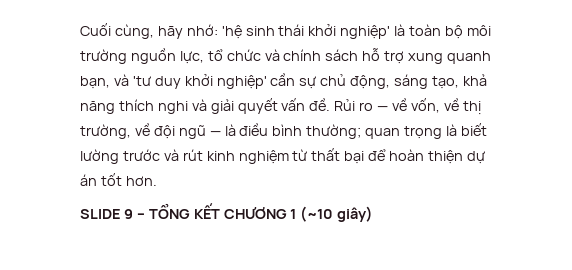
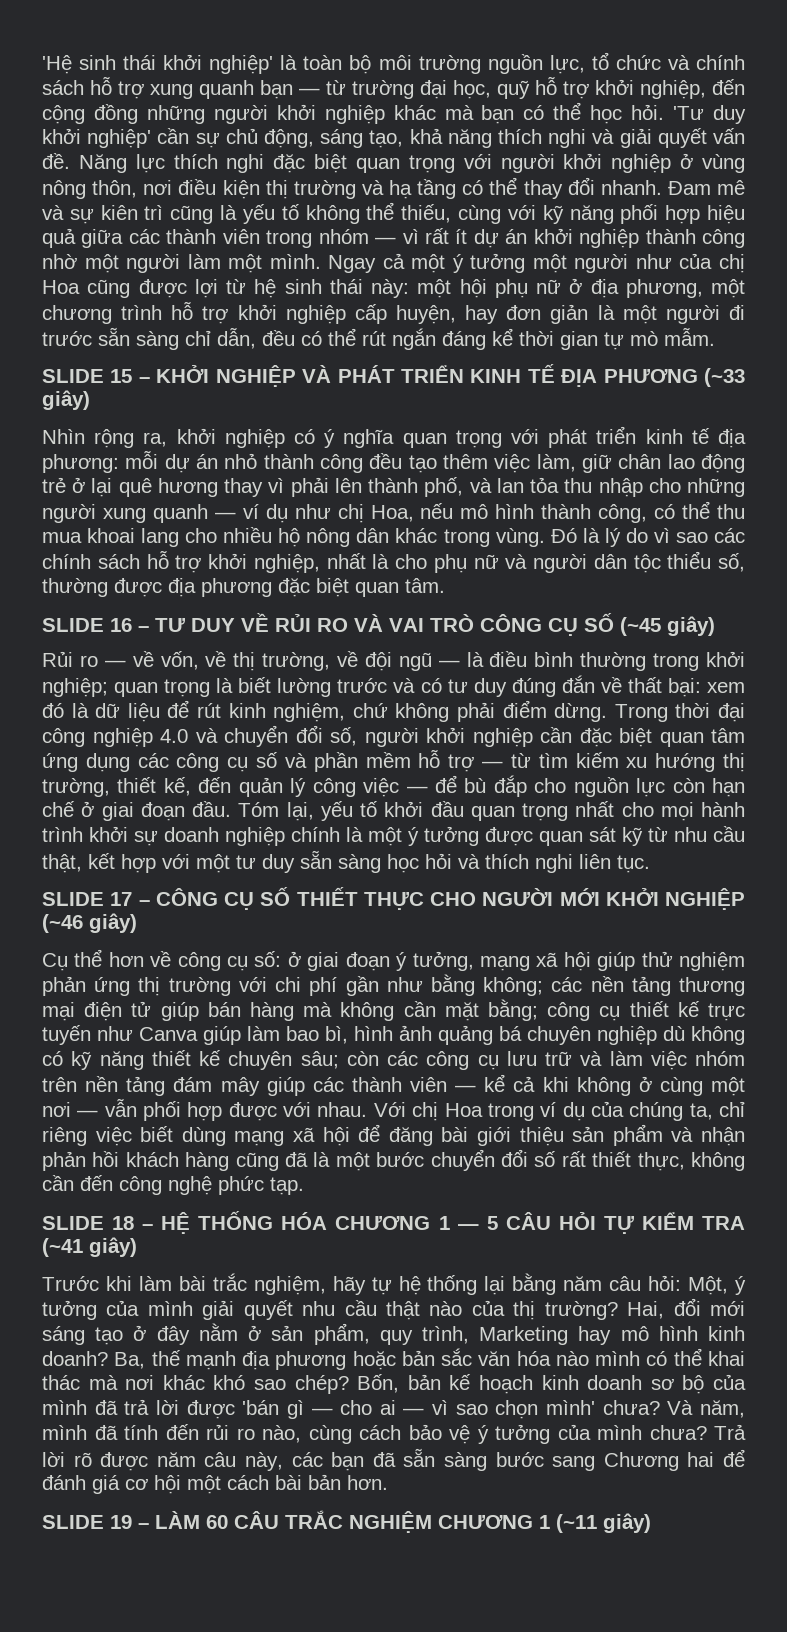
[80,23,242,39] Cuối cùng, hãy nhớ: 'hệ -> [42,55,72,74] 'Hệ
[80,74,151,89] bạn, và 'tư -> [260,77,745,99] [42,102,705,124] bạn — từ trường đại học, quỹ hỗ trợ khởi nghiệp, đến cộng đồng những người khởi nghiệp khác mà bạn có thể học hỏi. 'Tư
(331, 104) none -> [78,153,745,173] [42,177,745,199] [42,202,746,224] [42,228,745,248] [42,253,745,273] [42,278,745,298] [42,302,745,324] [42,327,715,350] [42,364,745,387] [42,390,90,410] [42,426,747,448] [42,451,745,473] [42,477,746,497] [42,501,745,523] [42,527,745,547] [42,551,745,573] [42,578,445,597] [42,613,715,636] Năng lực thích nghi đặc biệt quan trọng với người khởi nghiệp ở vùng nông thôn, nơi điều kiện thị trường và hạ tầng có thể thay đổi nhanh. Đam mê và sự kiên trì cũng là yếu tố không thể thiếu, cùng với kỹ năng phối hợp hiệu quả giữa các thành viên trong nhóm — vì rất ít dự án khởi nghiệp thành công nhờ một người làm một mình. Ngay cả một ý tưởng một người như của chị Hoa cũng được lợi từ hệ sinh thái này: một hội phụ nữ ở địa phương, một chương trình hỗ trợ khởi nghiệp cấp huyện, hay đơn giản là một người đi trước sẵn sàng chỉ dẫn, đều có thể rút ngắn đáng kể thời gian tự mò mẫm. // SLIDE 15 – KHỞI NGHIỆP VÀ PHÁT TRIỂN KINH TẾ ĐỊA PHƯƠNG (~33 giây) // Nhìn rộng ra, khởi nghiệp có ý nghĩa quan trọng với phát triển kinh tế địa phương: mỗi dự án nhỏ thành công đều tạo thêm việc làm, giữ chân lao động trẻ ở lại quê hương thay vì phải lên thành phố, và lan tỏa thu nhập cho những người xung quanh — ví dụ như chị Hoa, nếu mô hình thành công, có thể thu mua khoai lang cho nhiều hộ nông dân khác trong vùng. Đó là lý do vì sao các chính sách hỗ trợ khởi nghiệp, nhất là cho phụ nữ và người dân tộc thiểu số, thường được địa phương đặc biệt quan tâm. // SLIDE 16 – TƯ DUY VỀ RỦI RO VÀ VAI TRÒ CÔNG CỤ SỐ (~45 giây) //
[306,124,362,139] thường; -> [580,651,745,671] [42,678,108,697] thường trong khởi nghiệp;
[182,148,485,164] [80,173,157,186] [80,203,334,222] rút kinh nghiệm từ thất bại để hoàn thiện dự án tốt hơn. // SLIDE 9 – TỔNG KẾT CHƯƠNG 1 (~10 -> [420,675,745,697] [42,700,746,722] [42,725,745,747] [42,750,745,772] [42,775,745,797] [42,801,745,821] [42,826,745,846] [42,850,650,873] [42,887,745,910] [42,913,137,933] [42,949,745,971] [42,974,745,996] [42,999,746,1021] [42,1025,745,1045] [42,1050,745,1070] [42,1074,745,1096] [42,1099,746,1121] [42,1124,746,1146] [42,1149,745,1171] [42,1175,304,1195] [42,1211,745,1234] [42,1237,137,1257] [42,1273,746,1295] [42,1298,746,1320] [42,1323,745,1345] [42,1348,745,1370] [42,1374,747,1394] [42,1399,745,1419] [42,1424,746,1444] [42,1448,746,1471] [42,1474,388,1494] [42,1510,597,1533] có tư duy đúng đắn về thất bại: xem đó là dữ liệu để rút kinh nghiệm, chứ không phải điểm dừng. Trong thời đại công nghiệp 4.0 và chuyển đổi số, người khởi nghiệp cần đặc biệt quan tâm ứng dụng các công cụ số và phần mềm hỗ trợ — từ tìm kiếm xu hướng thị trường, thiết kế, đến quản lý công việc — để bù đắp cho nguồn lực còn hạn chế ở giai đoạn đầu. Tóm lại, yếu tố khởi đầu quan trọng nhất cho mọi hành trình khởi sự doanh nghiệp chính là một ý tưởng được quan sát kỹ từ nhu cầu thật, kết hợp với một tư duy sẵn sàng học hỏi và thích nghi liên tục. // SLIDE 17 – CÔNG CỤ SỐ THIẾT THỰC CHO NGƯỜI MỚI KHỞI NGHIỆP (~46 giây) // Cụ thể hơn về công cụ số: ở giai đoạn ý tưởng, mạng xã hội giúp thử nghiệm phản ứng thị trường với chi phí gần như bằng không; các nền tảng thương mại điện tử giúp bán hàng mà không cần mặt bằng; công cụ thiết kế trực tuyến như Canva giúp làm bao bì, hình ảnh quảng bá chuyên nghiệp dù không có kỹ năng thiết kế chuyên sâu; còn các công cụ lưu trữ và làm việc nhóm trên nền tảng đám mây giúp các thành viên — kể cả khi không ở cùng một nơi — vẫn phối hợp được với nhau. Với chị Hoa trong ví dụ của chúng ta, chỉ riêng việc biết dùng mạng xã hội để đăng bài giới thiệu sản phẩm và nhận phản hồi khách hàng cũng đã là một bước chuyển đổi số rất thiết thực, không cần đến công nghệ phức tạp. // SLIDE 18 – HỆ THỐNG HÓA CHƯƠNG 1 — 5 CÂU HỎI TỰ KIỂM TRA (~41 giây) // Trước khi làm bài trắc nghiệm, hãy tự hệ thống lại bằng năm câu hỏi: Một, ý tưởng của mình giải quyết nhu cầu thật nào của thị trường? Hai, đổi mới sáng tạo ở đây nằm ở sản phẩm, quy trình, Marketing hay mô hình kinh doanh? Ba, thế mạnh địa phương hoặc bản sắc văn hóa nào mình có thể khai thác mà nơi khác khó sao chép? Bốn, bản kế hoạch kinh doanh sơ bộ của mình đã trả lời được 'bán gì — cho ai — vì sao chọn mình' chưa? Và năm, mình đã tính đến rủi ro nào, cùng cách bảo vệ ý tưởng của mình chưa? Trả lời rõ được năm câu này, các bạn đã sẵn sàng bước sang Chương hai để đánh giá cơ hội một cách bài bản hơn. // SLIDE 19 – LÀM 60 CÂU TRẮC NGHIỆM CHƯƠNG 1 (~11

